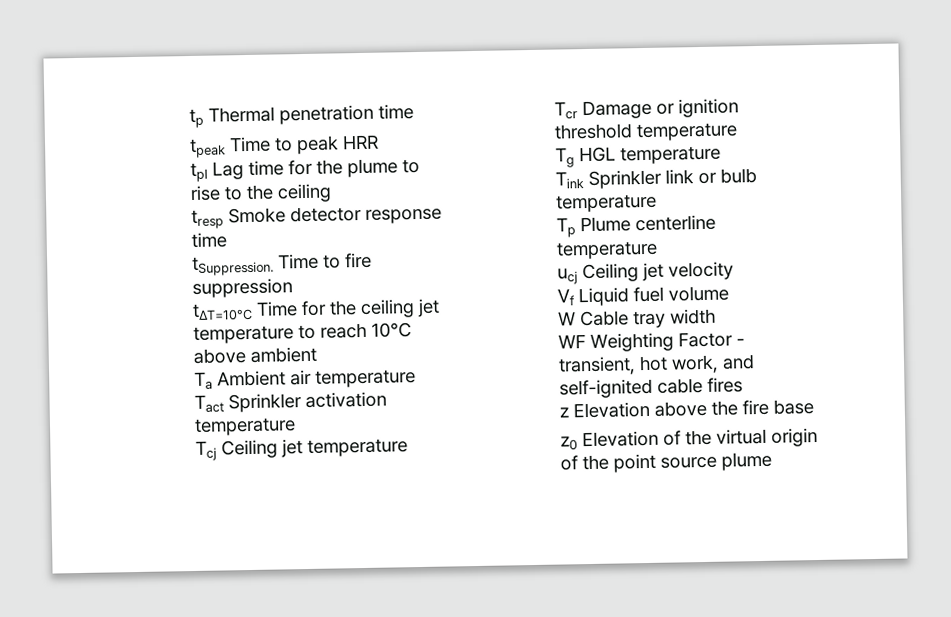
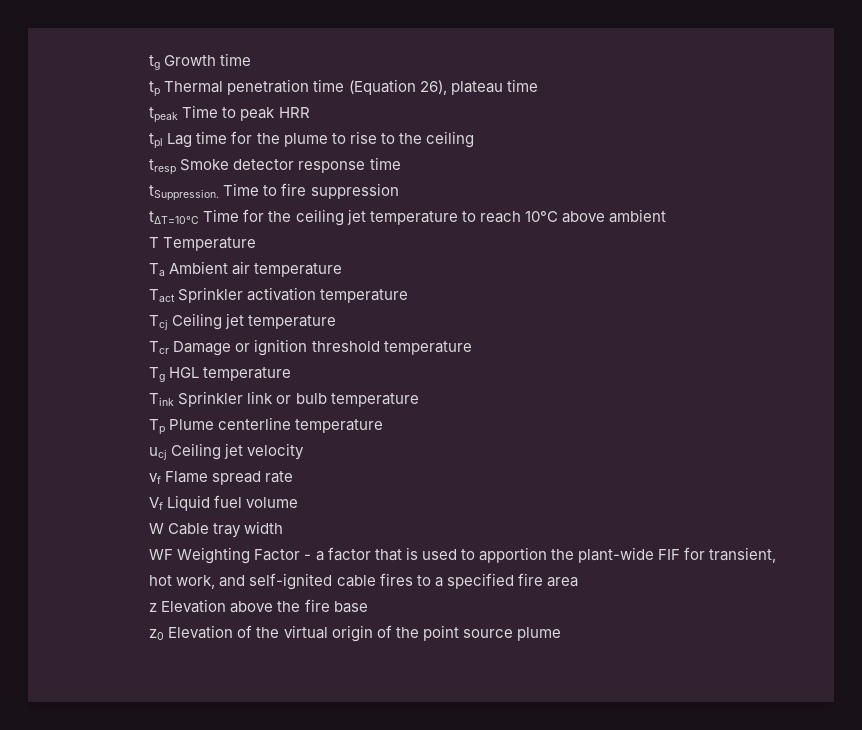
(188, 118) none -> [149,53,252,70] tg Growth time //
(414, 112) none -> [348,79,538,95] (Equation 26), plateau time
(317, 354) none -> [149,237,257,251] // T Temperature
(734, 271) none -> [149,471,294,485] // vf Flame spread rate
(745, 342) none -> [315,547,706,563] a factor that is used to apportion the plant-wide FIF for
(743, 385) none -> [416,573,578,589] to a specified fire area

